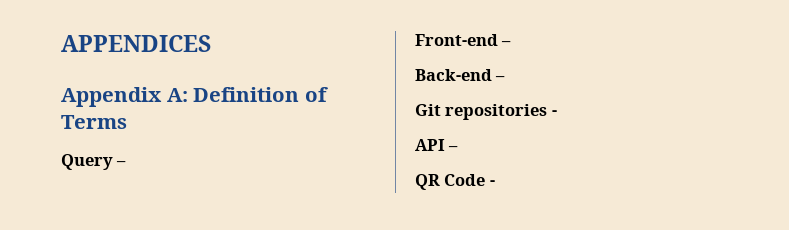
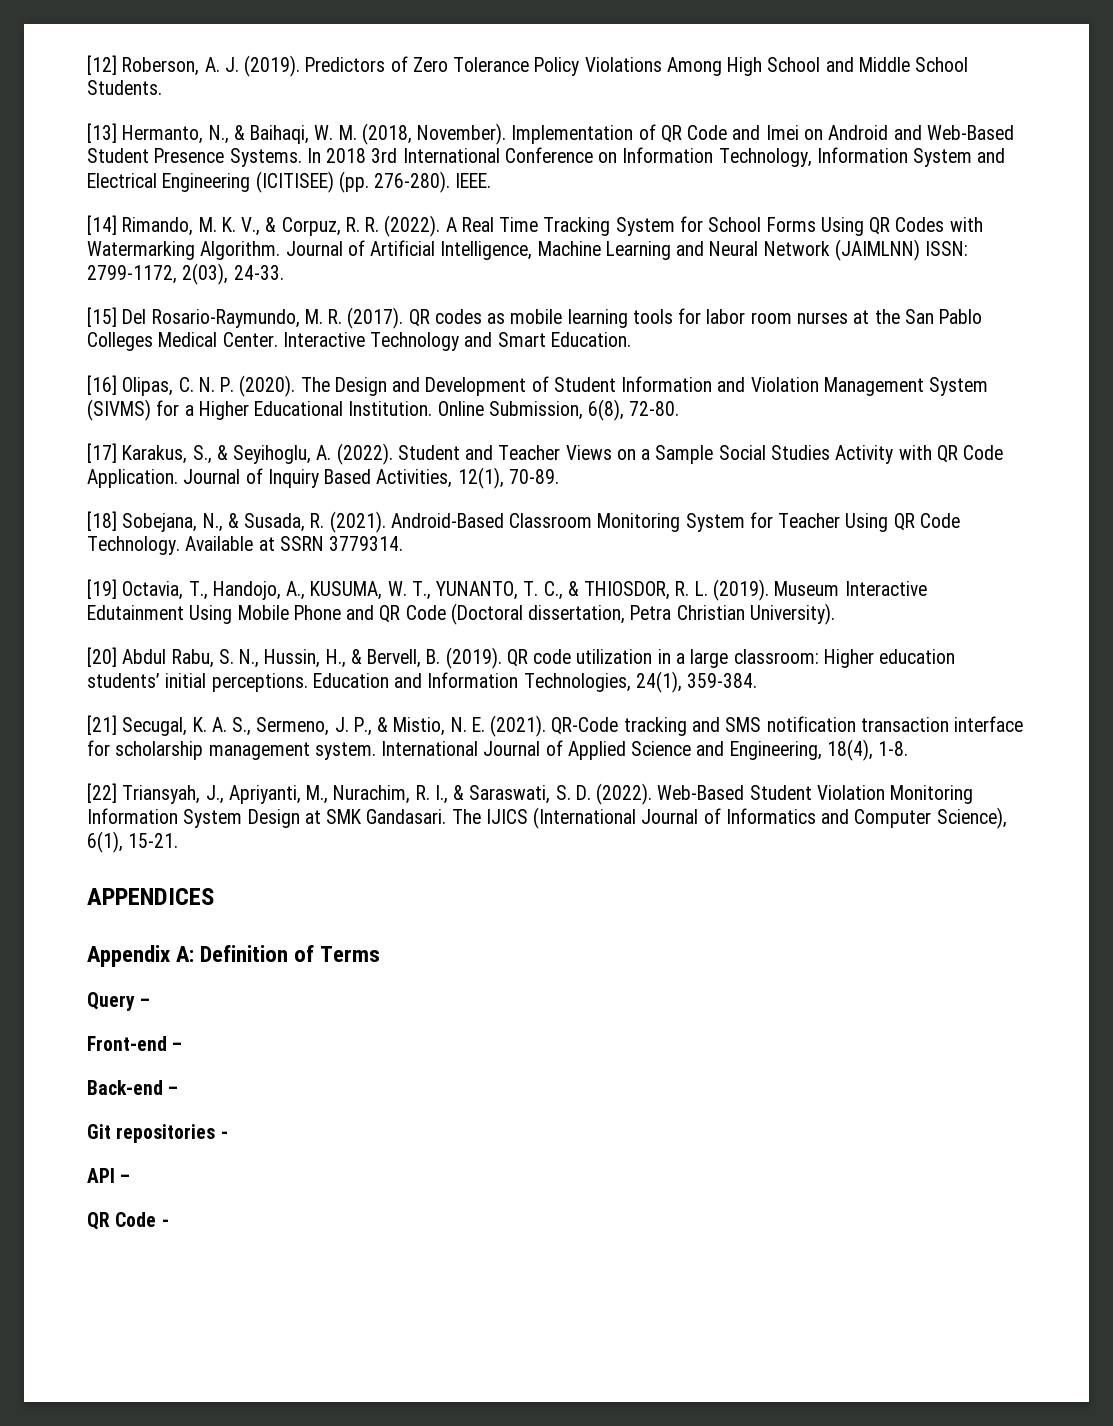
(61, 43) none -> [87,55,969,77] [87,80,162,95] [87,123,1014,145] [87,147,1006,167] [87,171,492,193] [87,215,983,237] [87,239,969,261] [87,263,284,285] [87,307,983,329] [87,332,631,351] [87,375,989,397] [87,399,680,421] [87,443,1004,465] [87,467,559,489] [87,511,960,533] [87,536,404,555] [87,579,927,601] [87,603,835,625] [87,647,956,669] [87,671,758,693] [87,715,1024,737] [87,739,909,761] [87,783,974,805] [87,807,1007,829] [87,831,179,853] [12] Roberson, A. J. (2019). Predictors of Zero Tolerance Policy Violations Among High School and Middle School Students. // [13] Hermanto, N., & Baihaqi, W. M. (2018, November). Implementation of QR Code and Imei on Android and Web-Based Student Presence Systems. In 2018 3rd International Conference on Information Technology, Information System and Electrical Engineering (ICITISEE) (pp. 276-280). IEEE. // [14] Rimando, M. K. V., & Corpuz, R. R. (2022). A Real Time Tracking System for School Forms Using QR Codes with Watermarking Algorithm. Journal of Artificial Intelligence, Machine Learning and Neural Network (JAIMLNN) ISSN: 2799-1172, 2(03), 24-33. // [15] Del Rosario-Raymundo, M. R. (2017). QR codes as mobile learning tools for labor room nurses at the San Pablo Colleges Medical Center. Interactive Technology and Smart Education. // [16] Olipas, C. N. P. (2020). The Design and Development of Student Information and Violation Management System (SIVMS) for a Higher Educational Institution. Online Submission, 6(8), 72-80. // [17] Karakus, S., & Seyihoglu, A. (2022). Student and Teacher Views on a Sample Social Studies Activity with QR Code Application. Journal of Inquiry Based Activities, 12(1), 70-89. // [18] Sobejana, N., & Susada, R. (2021). Android-Based Classroom Monitoring System for Teacher Using QR Code Technology. Available at SSRN 3779314. // [19] Octavia, T., Handojo, A., KUSUMA, W. T., YUNANTO, T. C., & THIOSDOR, R. L. (2019). Museum Interactive Edutainment Using Mobile Phone and QR Code (Doctoral dissertation, Petra Christian University). // [20] Abdul Rabu, S. N., Hussin, H., & Bervell, B. (2019). QR code utilization in a large classroom: Higher education students’ initial perceptions. Education and Information Technologies, 24(1), 359-384. // [21] Secugal, K. A. S., Sermeno, J. P., & Mistio, N. E. (2021). QR-Code tracking and SMS notification transaction interface for scholarship management system. International Journal of Applied Science and Engineering, 18(4), 1-8. // [22] Triansyah, J., Apriyanti, M., Nurachim, R. I., & Saraswati, S. D. (2022). Web-Based Student Violation Monitoring Information System Design at SMK Gandasari. The IJICS (International Journal of Informatics and Computer Science), 6(1), 15-21. //

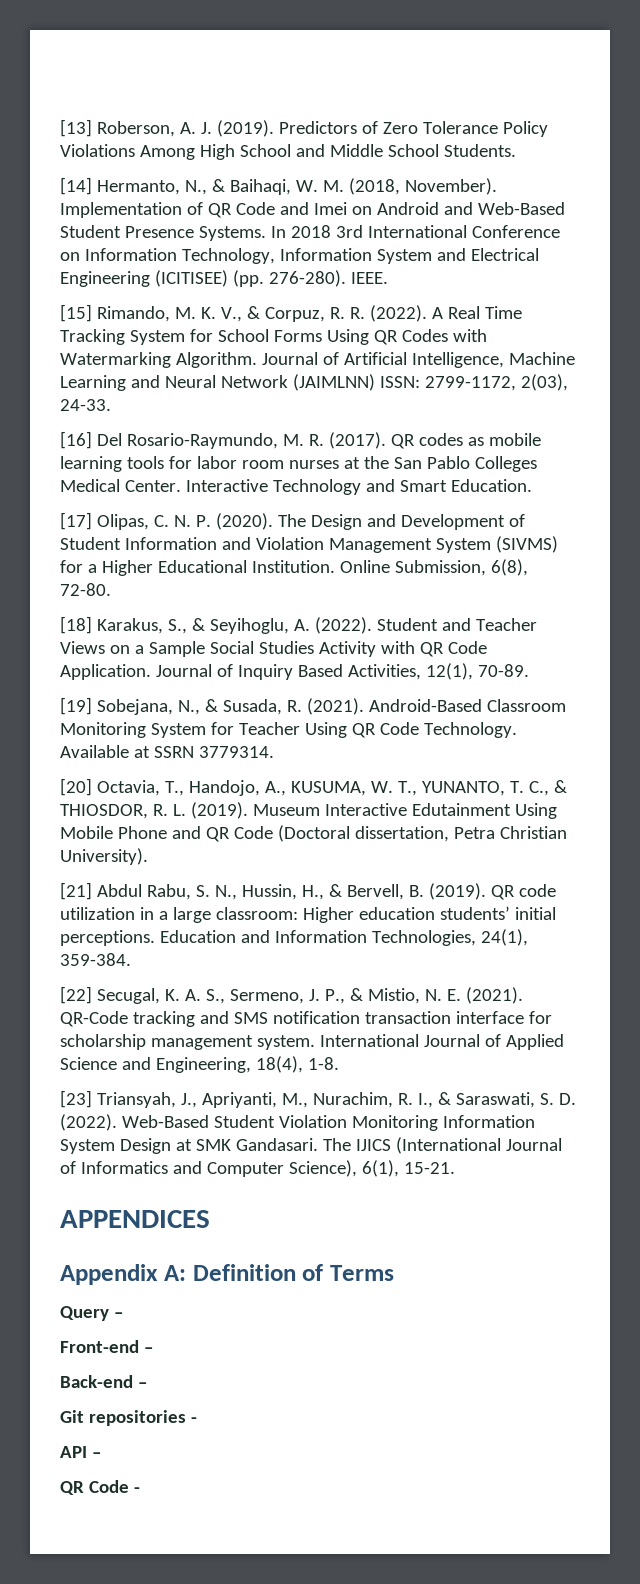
[87,55,117,75] [12] -> [60,119,92,137] [13]
[87,123,117,143] [13] -> [60,177,92,195] [14]
[87,215,117,235] [14] -> [60,304,92,322] [15]
[87,307,117,327] [15] -> [60,431,92,449] [16]
[87,375,117,395] [16] -> [60,512,92,530] [17]
[87,443,117,463] [17] -> [60,616,92,634] [18]
[87,511,117,531] [18] -> [60,697,92,715] [19]
[87,579,117,599] [19] -> [60,778,92,796] [20]
[87,647,117,667] [20] -> [60,882,92,900] [21]
[87,715,117,735] [21] -> [60,986,92,1004] [22]
[87,783,117,803] [22] -> [60,1090,92,1108] [23]

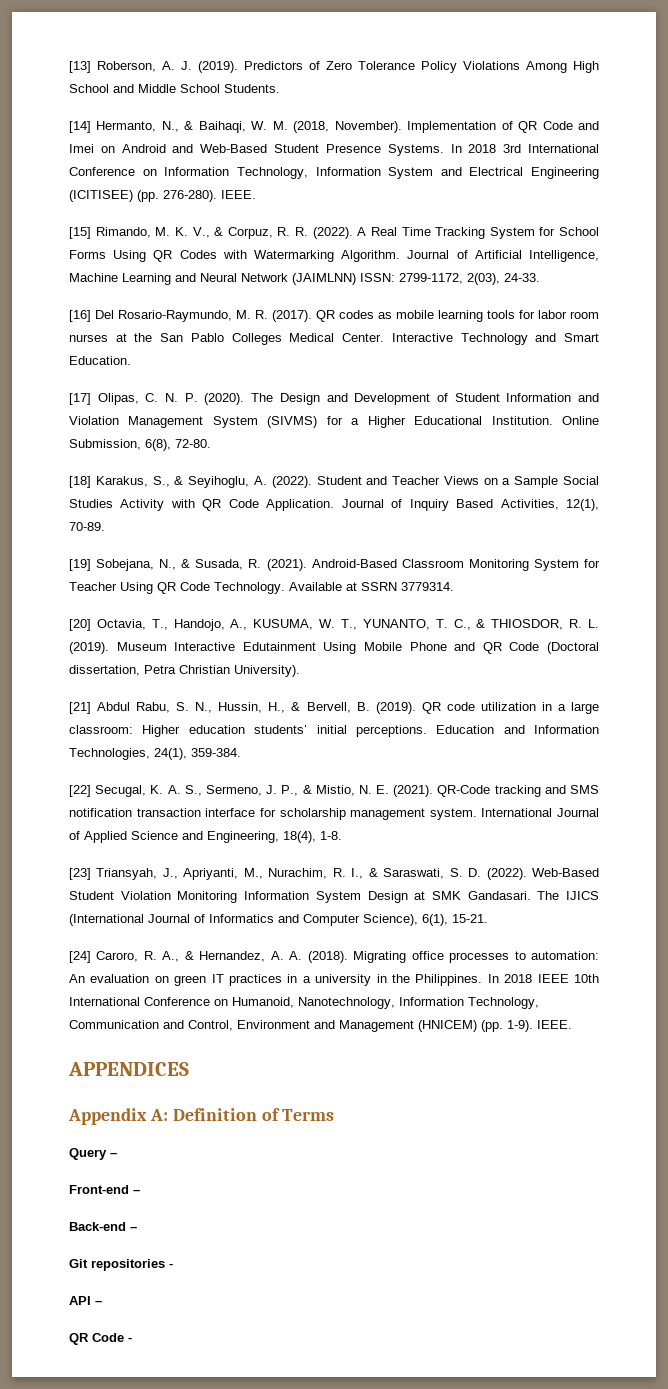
(455, 1168) none -> [69,951,599,963] [69,974,599,986] [69,997,539,1009] [69,1020,572,1032] // [24] Caroro, R. A., & Hernandez, A. A. (2018). Migrating office processes to automation: An evaluation on green IT practices in a university in the Philippines. In 2018 IEEE 10th International Conference on Humanoid, Nanotechnology, Information Technology, Communication and Control, Environment and Management (HNICEM) (pp. 1-9). IEEE.

